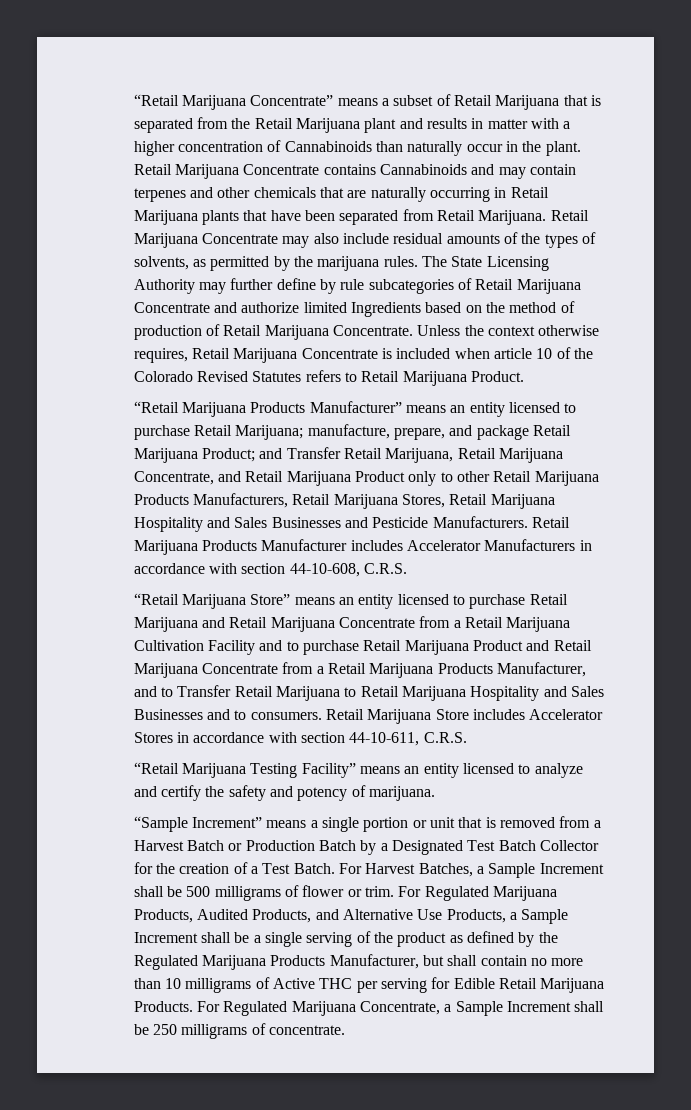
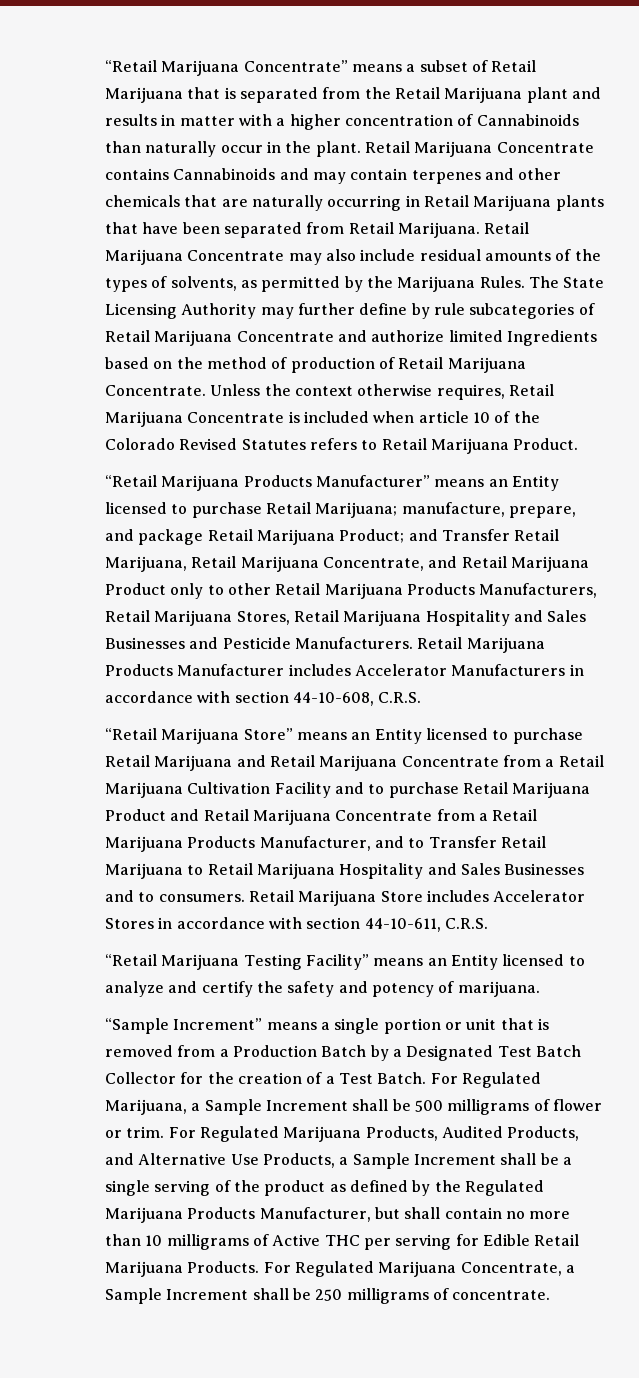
[317,256,418,271] marijuana rules. -> [397,276,525,292] Marijuana Rules.
[469,402,505,417] entity -> [512,475,560,491] Entity
[358,594,394,609] entity -> [374,728,422,744] Entity
[423,763,459,778] entity -> [451,954,499,970] Entity
[133,840,243,851] Harvest Batch or -> (229, 1053) none
[365,863,473,877] Harvest Batches, -> [461,1072,541,1088] [105,1099,188,1115] Regulated Marijuana,

